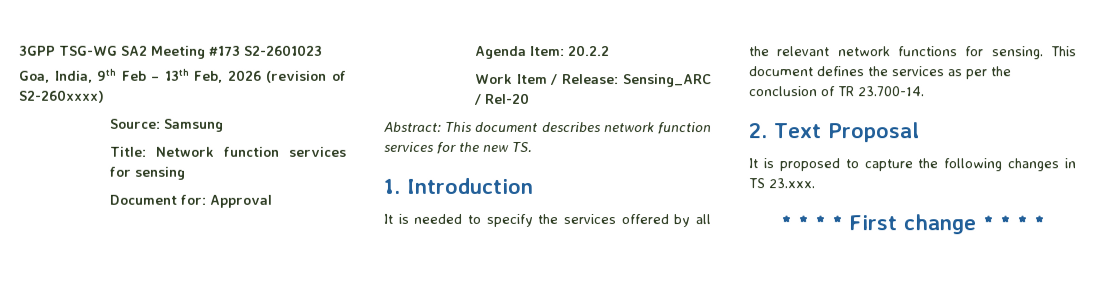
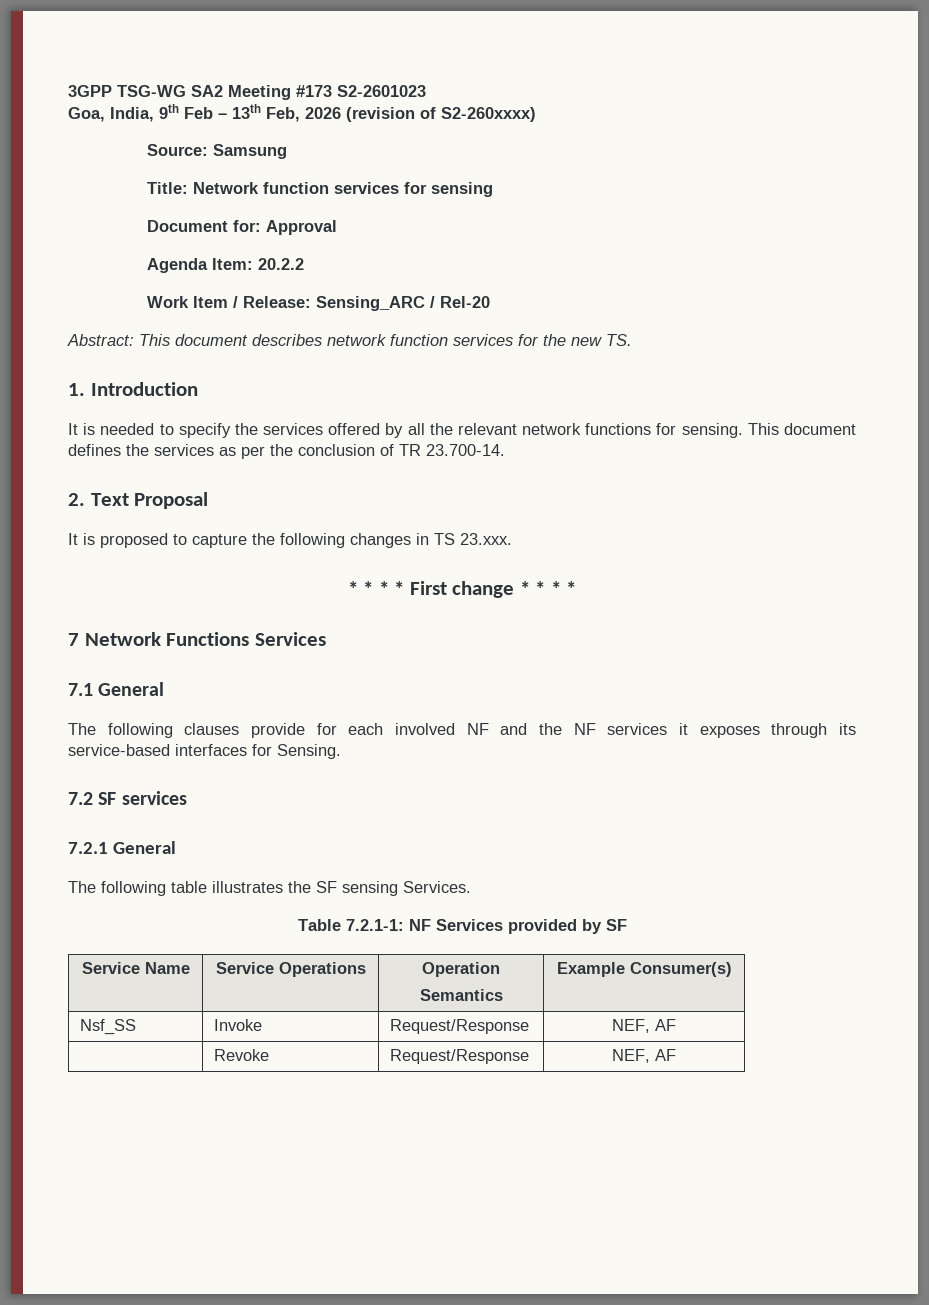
(1044, 223) none -> [68,632,326,646] [68,682,165,696] [68,723,856,738] [68,744,341,759] [68,791,187,805] [68,841,176,854] [68,881,471,896] [297,919,627,934] [81,962,190,974] [215,962,366,977] [422,962,500,977] [419,989,503,1001] [556,962,732,977] [80,1019,137,1035] [214,1019,263,1031] [390,1019,530,1034] [612,1019,676,1033] [214,1049,270,1061] [390,1049,530,1064] [612,1049,676,1063] // 7 Network Functions Services // 7.1 General // The following clauses provide for each involved NF and the NF services it exposes through its service-based interfaces for Sensing. // 7.2 SF services // 7.2.1 General // The following table illustrates the SF sensing Services. // Table 7.2.1-1: NF Services provided by SF // Service Name | Service Operations | Operation // Semantics | Example Consumer(s) // Nsf_SS | Invoke | Request/Response | NEF, AF // | Revoke | Request/Response | NEF, AF

